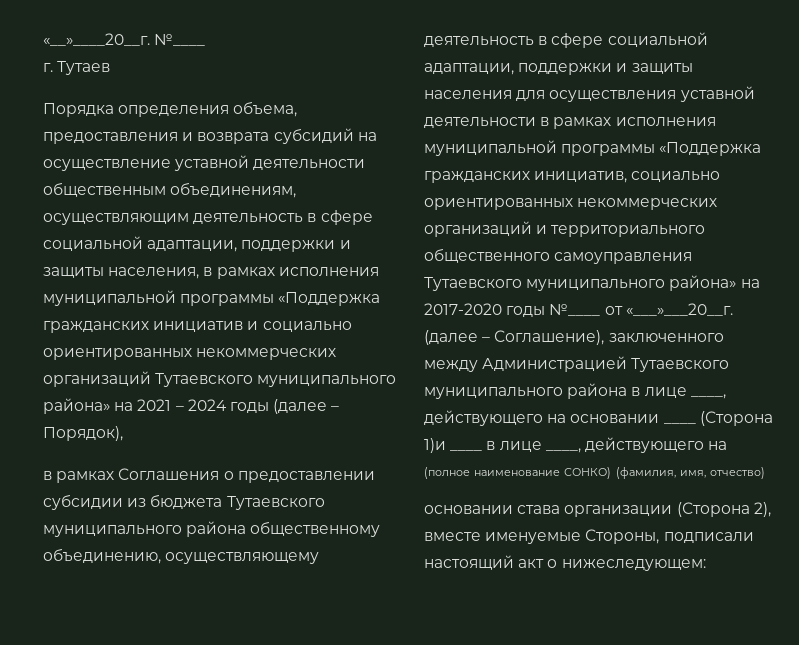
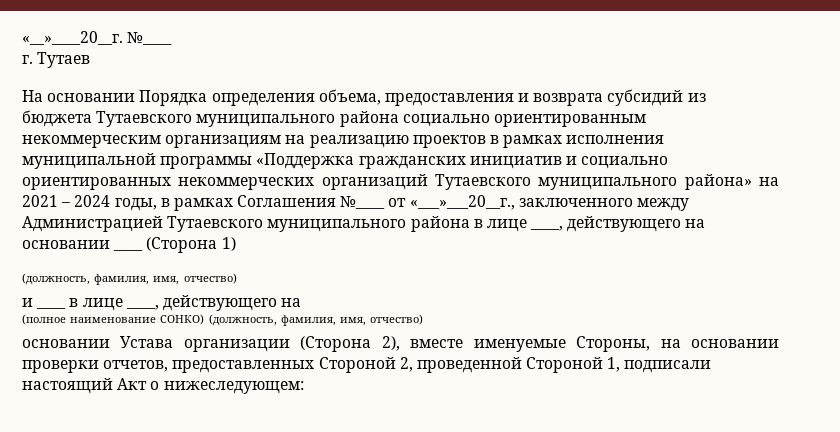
(111, 68) none -> [22,90,136,102] На основании
[357,132,377,141] [43,155,366,171] [43,182,297,198] [43,210,373,225] [43,236,351,252] [43,267,200,279] на осуществление уставной деятельности общественным объединениям, осуществляющим деятельность в сфере социальной адаптации, поддержки и защиты населения, -> [687,93,706,102] [22,110,646,127] [22,135,486,148] из бюджета Тутаевского муниципального района социально ориентированным некоммерческим организациям на реализацию проектов
[229,399,340,414] [43,426,123,441] [43,468,375,483] [43,494,325,510] [43,521,381,537] [43,548,320,564] [424,32,708,48] [424,63,693,75] [424,86,755,102] [424,117,716,129] [424,140,762,156] [424,171,721,183] [424,198,718,210] [424,221,706,237] [424,248,693,264] [424,275,760,291] [424,303,733,317] [424,330,605,345] годы (далее – Порядок), // в рамках Соглашения о предоставлении субсидии из бюджета Тутаевского муниципального района общественному объединению, осуществляющему деятельность в сфере социальной адаптации, поддержки и защиты населения для осуществления уставной деятельности в рамках исполнения муниципальной программы «Поддержка гражданских инициатив, социально ориентированных некоммерческих организаций и территориального общественного самоуправления Тутаевского муниципального района» на 2017-2020 годы №____ от «___»___20__г. (далее – Соглашение), -> [114,195,515,211] годы, в рамках Соглашения №____ от «___»___20__г.,
[424,438,446,453] 1)и -> [221,237,236,251] [22,273,237,285] [22,298,33,307] 1) // (должность, фамилия, имя, отчество) // и
[615,467,676,479] (фамилия, -> [208,314,336,326] (должность, фамилия,
[517,505,561,514] става -> [120,336,174,348] Устава
(660, 536) none -> [660,339,780,348] [22,357,621,373] на основании проверки отчетов, предоставленных Стороной 2, проведенной Стороной 1,
[518,559,545,568] акт -> [117,378,148,390] Акт

